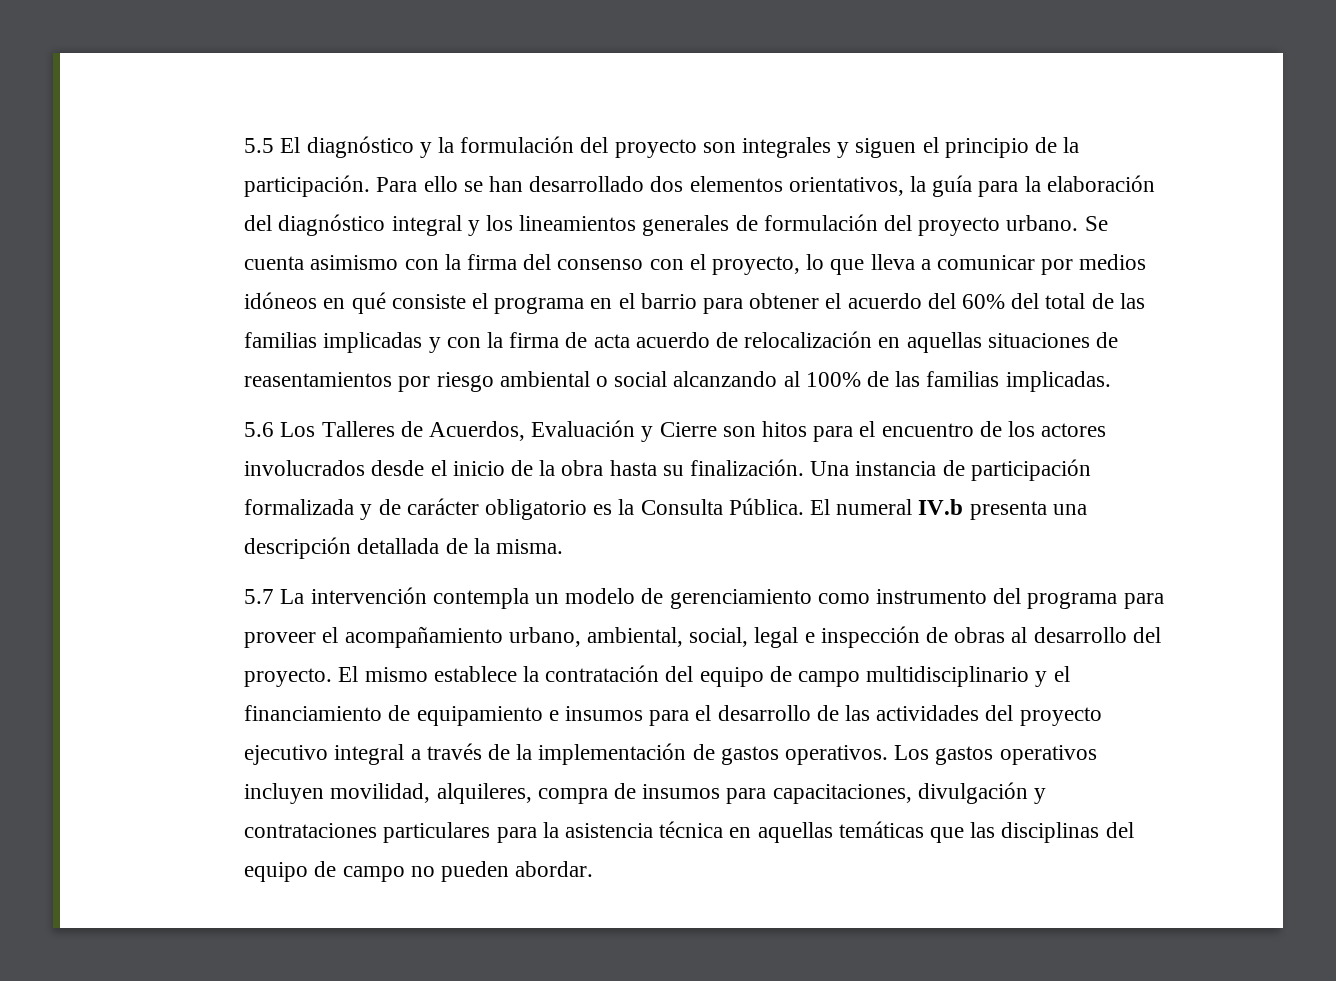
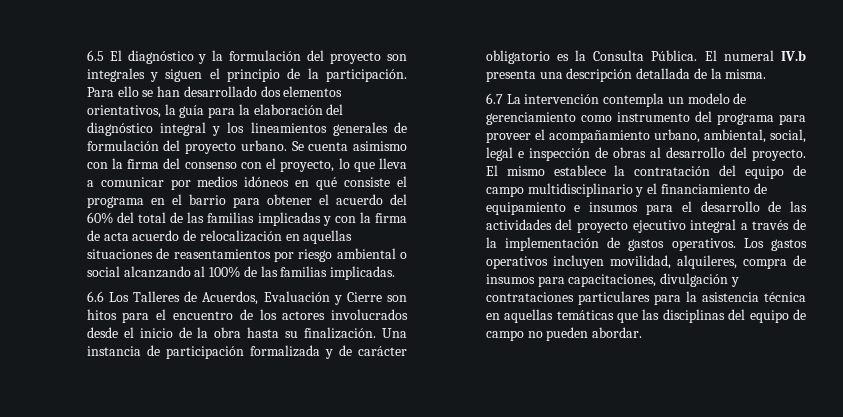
[244,138,275,153] 5.5 -> [86,50,104,61] 6.5
[244,422,275,437] 5.6 -> [86,291,104,302] 6.6
[244,589,275,604] 5.7 -> [485,93,503,104] 6.7

